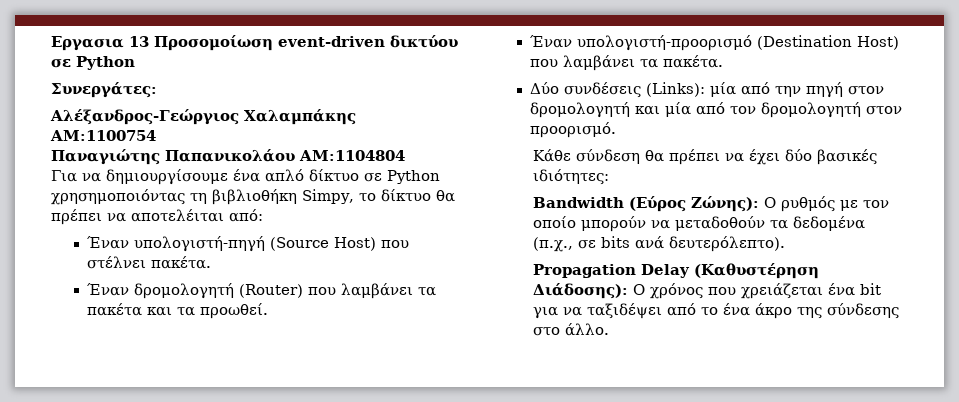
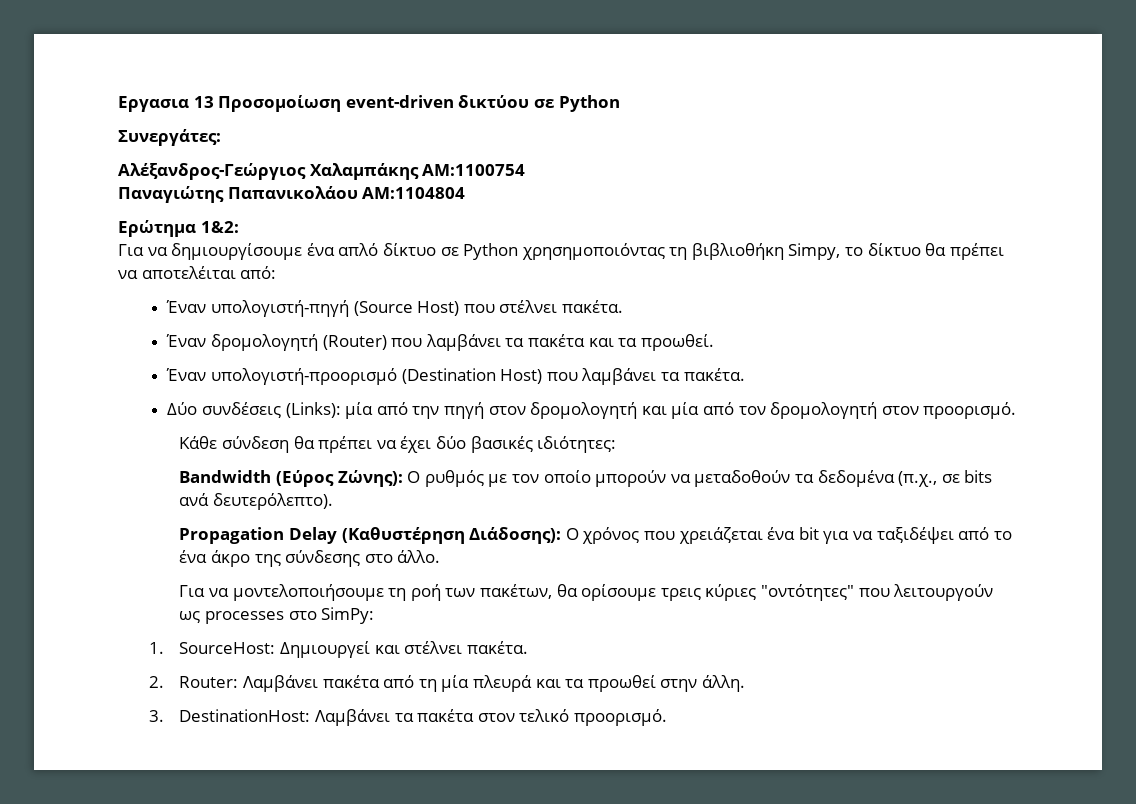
(405, 155) none -> [118,220,239,237] // Ερώτημα 1&2:
(610, 329) none -> [179,584,994,601] [179,607,375,624] [148,641,528,658] [148,675,745,692] [148,709,668,726] // Για να μοντελοποιήσουμε τη ροή των πακέτων, θα ορίσουμε τρεις κύριες "οντότητες" που λειτουργούν ως processes στο SimPy: // 1. SourceHost: Δημιουργεί και στέλνει πακέτα. // 2. Router: Λαμβάνει πακέτα από τη μία πλευρά και τα προωθεί στην άλλη. // 3. DestinationHost: Λαμβάνει τα πακέτα στον τελικό προορισμό.

